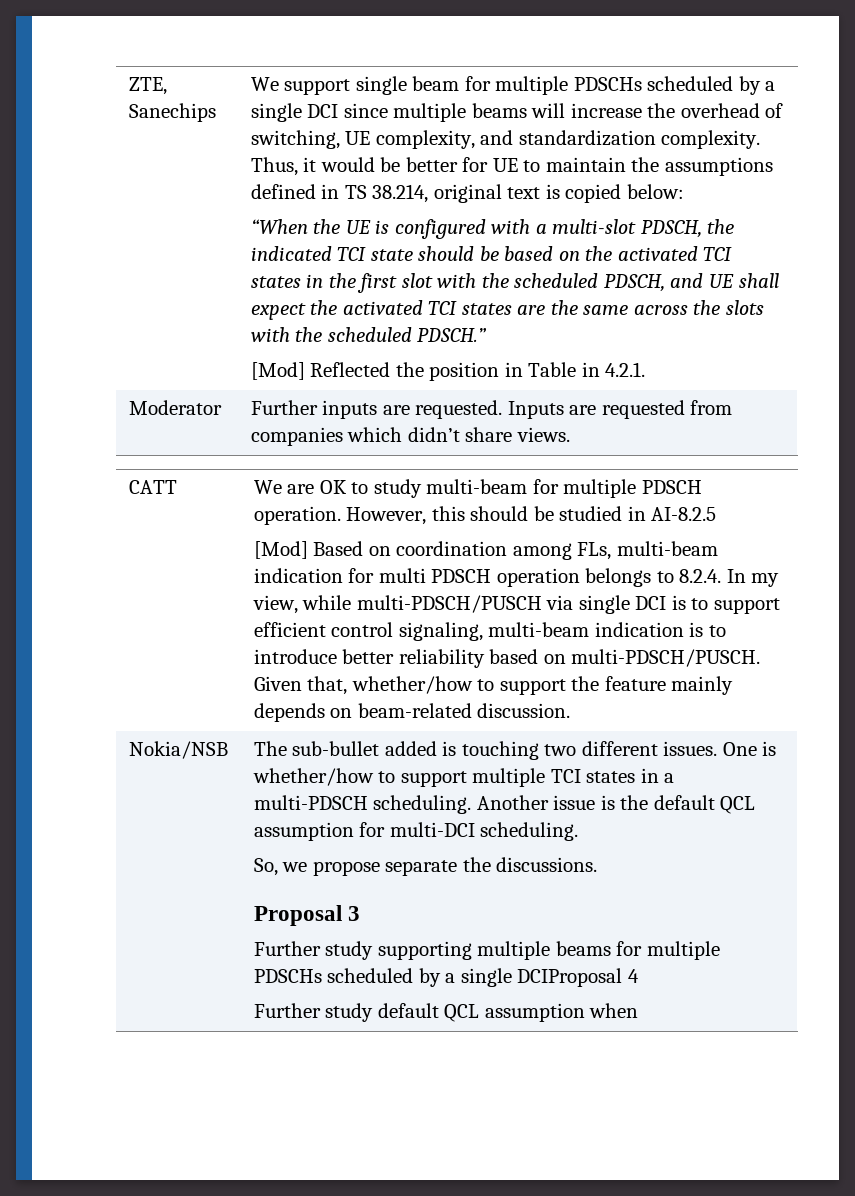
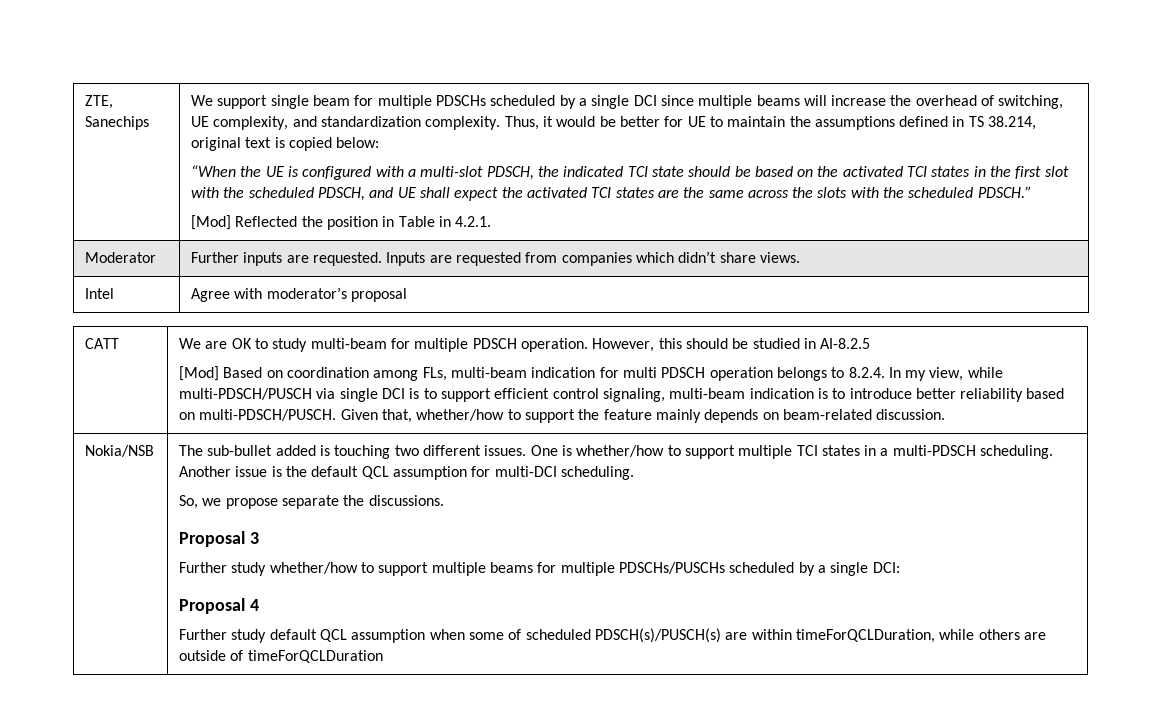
(570, 434) none -> [85,288,115,299] [191,287,407,302] // Intel | Agree with moderator’s proposal
[377,941,472,960] supporting -> [269,562,429,576] whether/how to support
[253,968,623,987] PDSCHs scheduled by a single DCIProposal -> [618,562,900,576] [179,598,246,614] PDSCHs/PUSCHs scheduled by a single DCI: // Proposal
(639, 1010) none -> [468,628,1046,643] [179,650,383,663] some of scheduled PDSCH(s)/PUSCH(s) are within timeForQCLDuration, while others are outside of timeForQCLDuration

